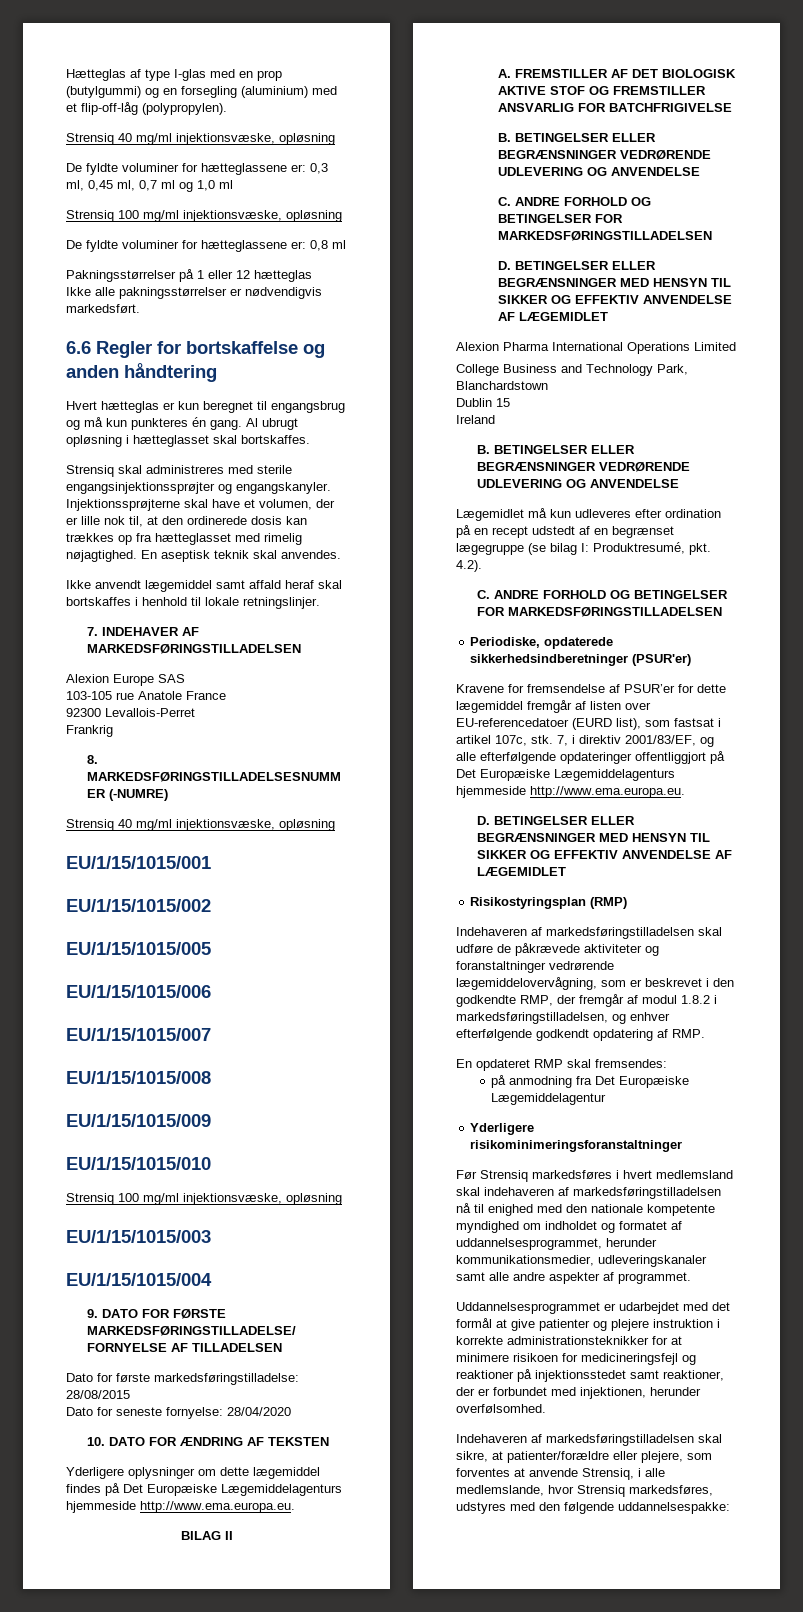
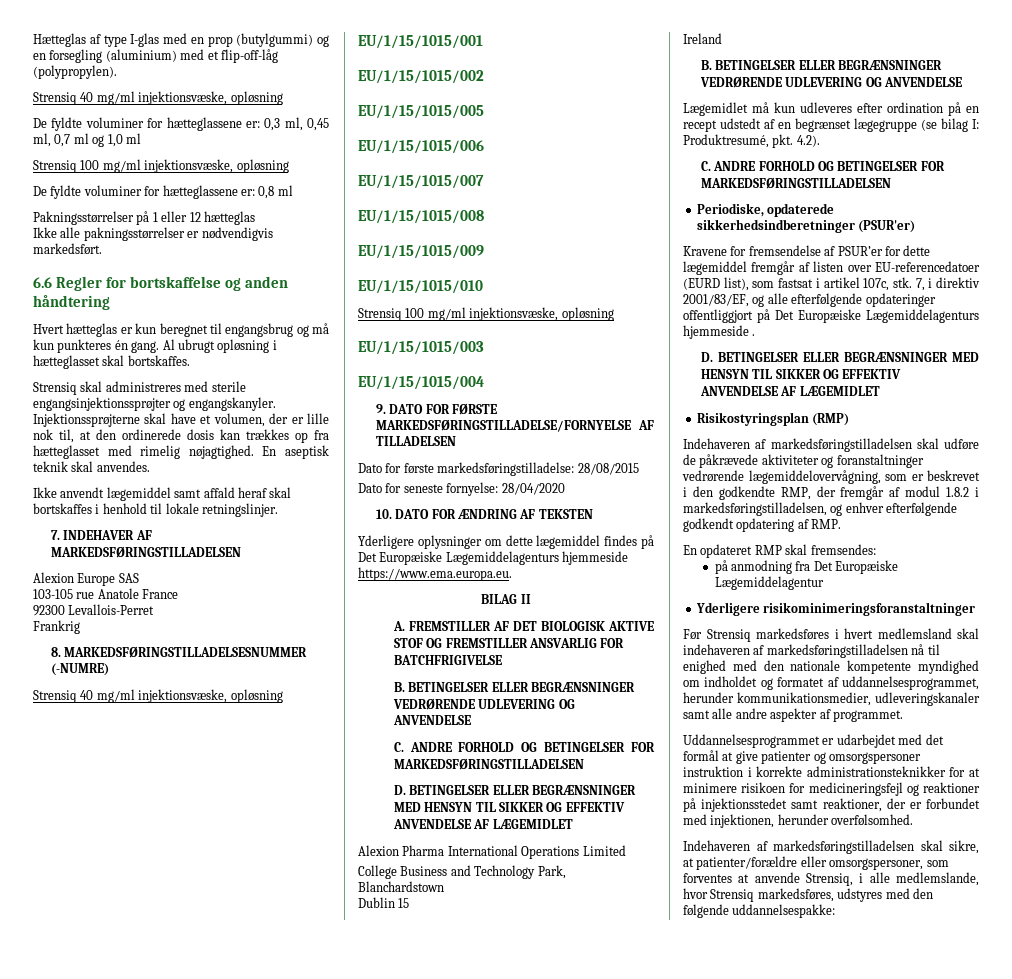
[140,1501,295,1513] http://www.ema.europa.eu. -> [358,567,512,581] https://www.ema.europa.eu.
[530,786,685,798] http://www.ema.europa.eu. -> [752,334,756,336] .
[611,1319,649,1331] plejere -> [828,752,921,764] omsorgspersoner
[641,1451,683,1463] plejere, -> [829,858,924,870] omsorgspersoner,

